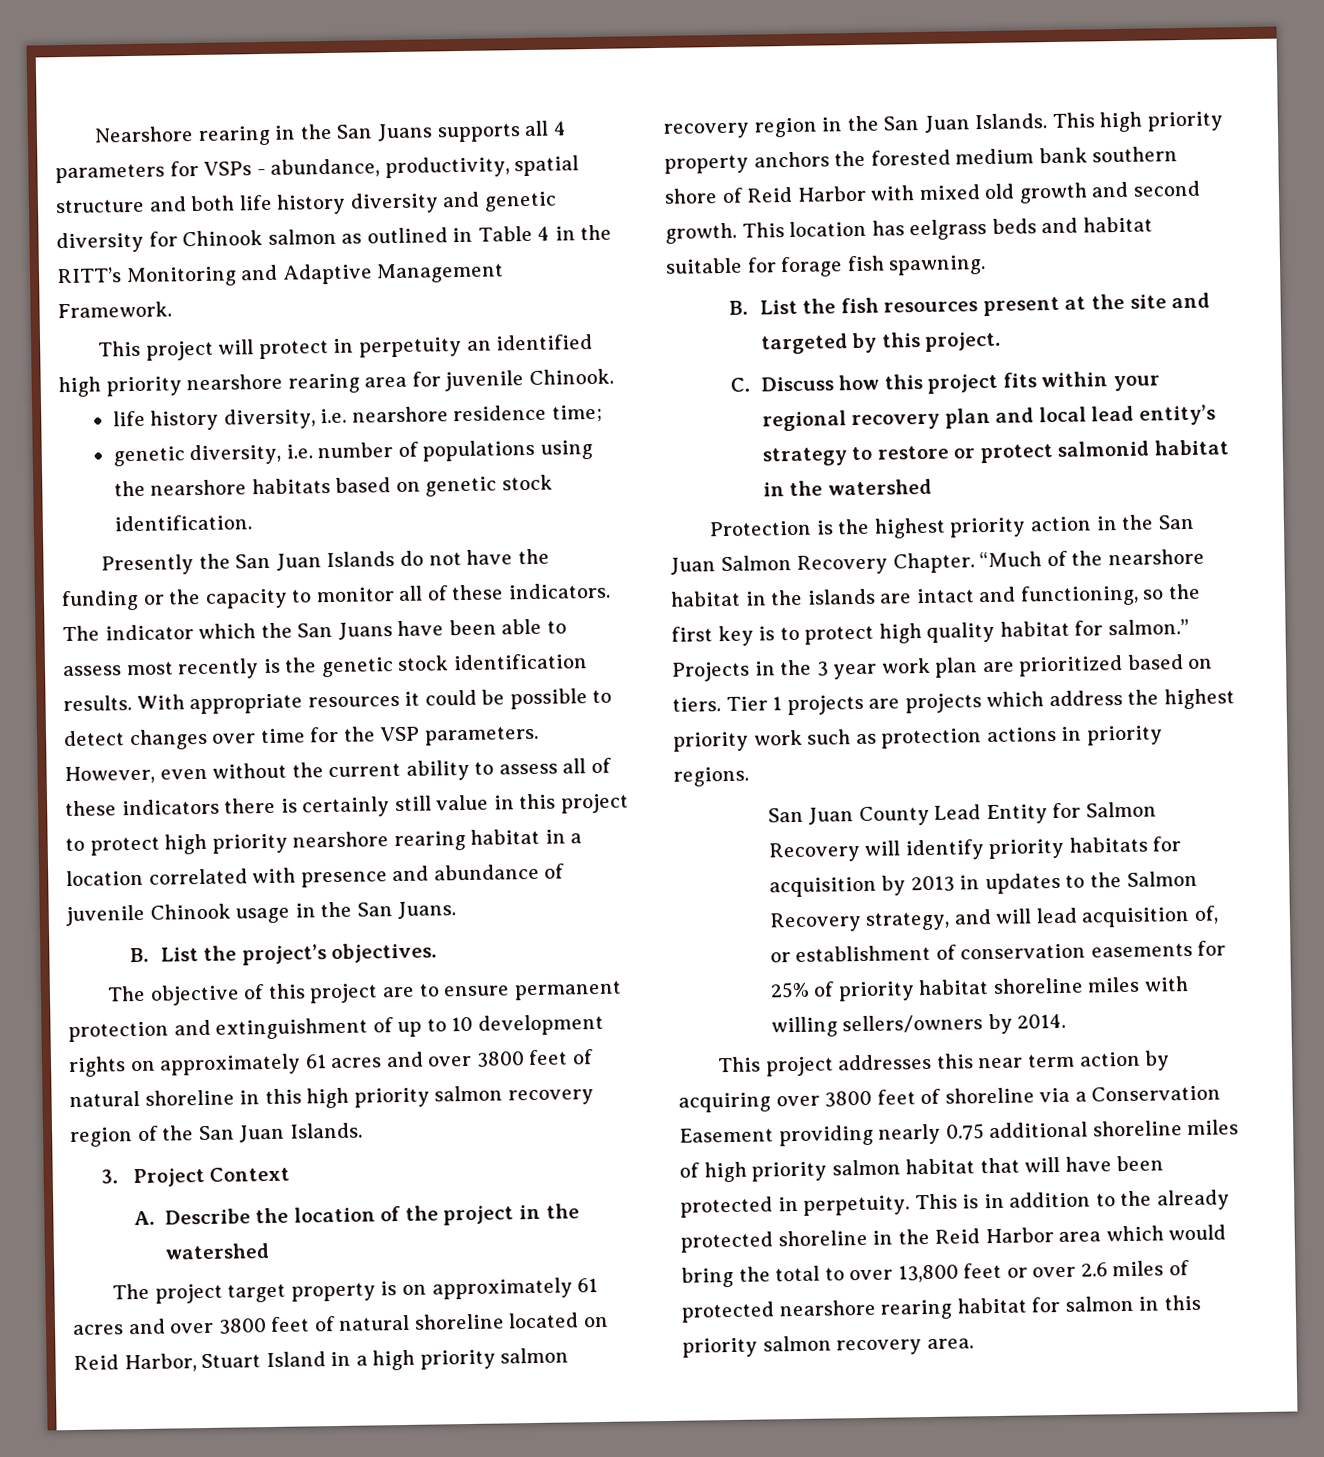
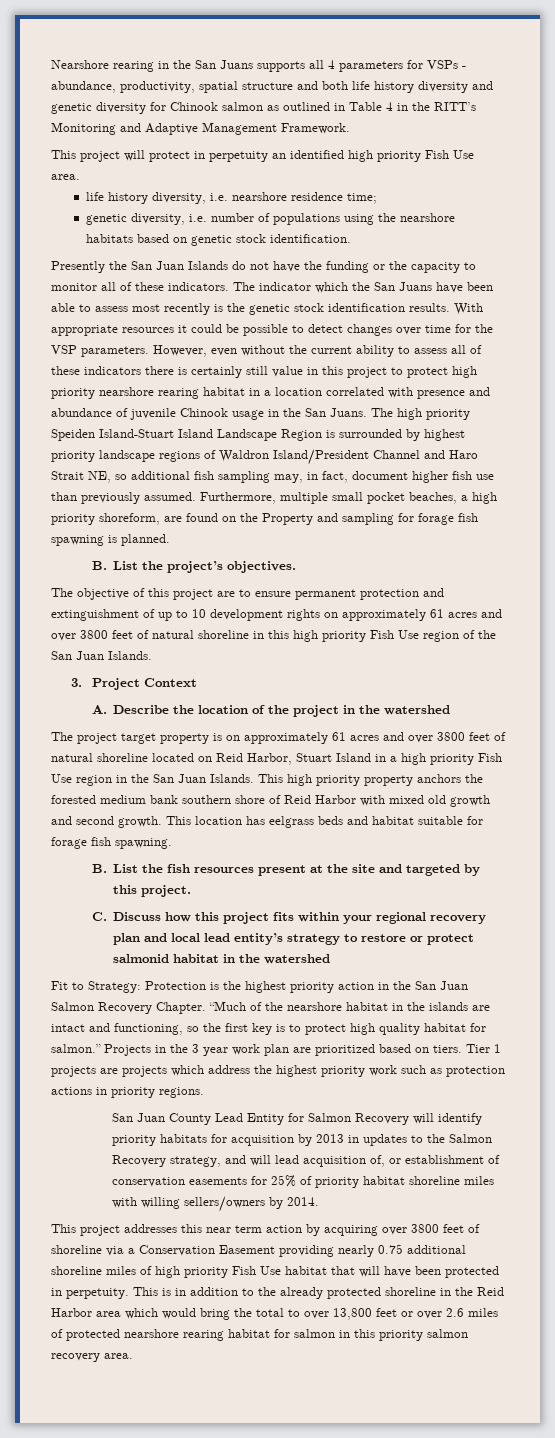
[186,368,614,394] nearshore rearing area for juvenile Chinook. -> [425,150,474,159] [51,174,80,180] Fish Use area.
(457, 910) none -> [371,408,470,420] [51,429,465,441] [51,449,478,465] [51,471,494,483] [51,492,497,504] [51,513,478,525] [51,534,170,546] The high priority Speiden Island-Stuart Island Landscape Region is surrounded by highest priority landscape regions of Waldron Island/President Channel and Haro Strait NE, so additional fish sampling may, in fact, document higher fish use than previously assumed. Furthermore, multiple small pocket beaches, a high priority shoreform, are found on the Property and sampling for forage fish spawning is planned.
[434,1085,594,1106] salmon recovery -> [370,630,419,639] Fish Use
[500,1347,570,1364] [663,122,750,139] salmon recovery -> [478,753,502,762] [51,774,72,783] Fish Use
(932, 487) none -> [51,981,141,993] Fit to Strategy:
[831,1159,901,1176] salmon -> [232,1266,281,1275] Fish Use

